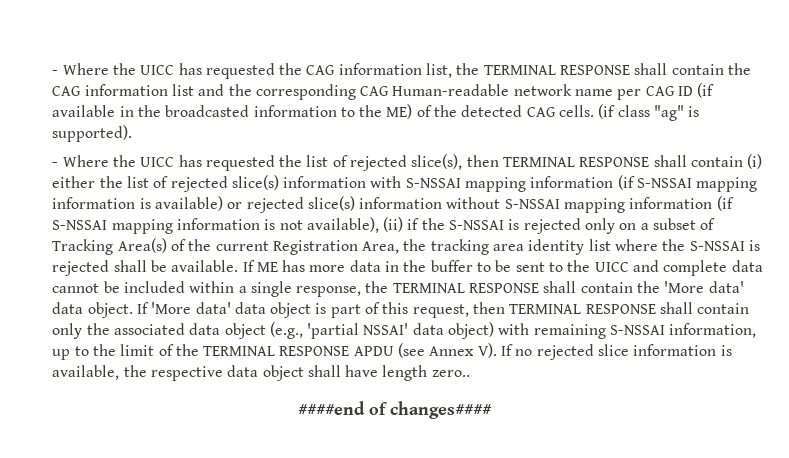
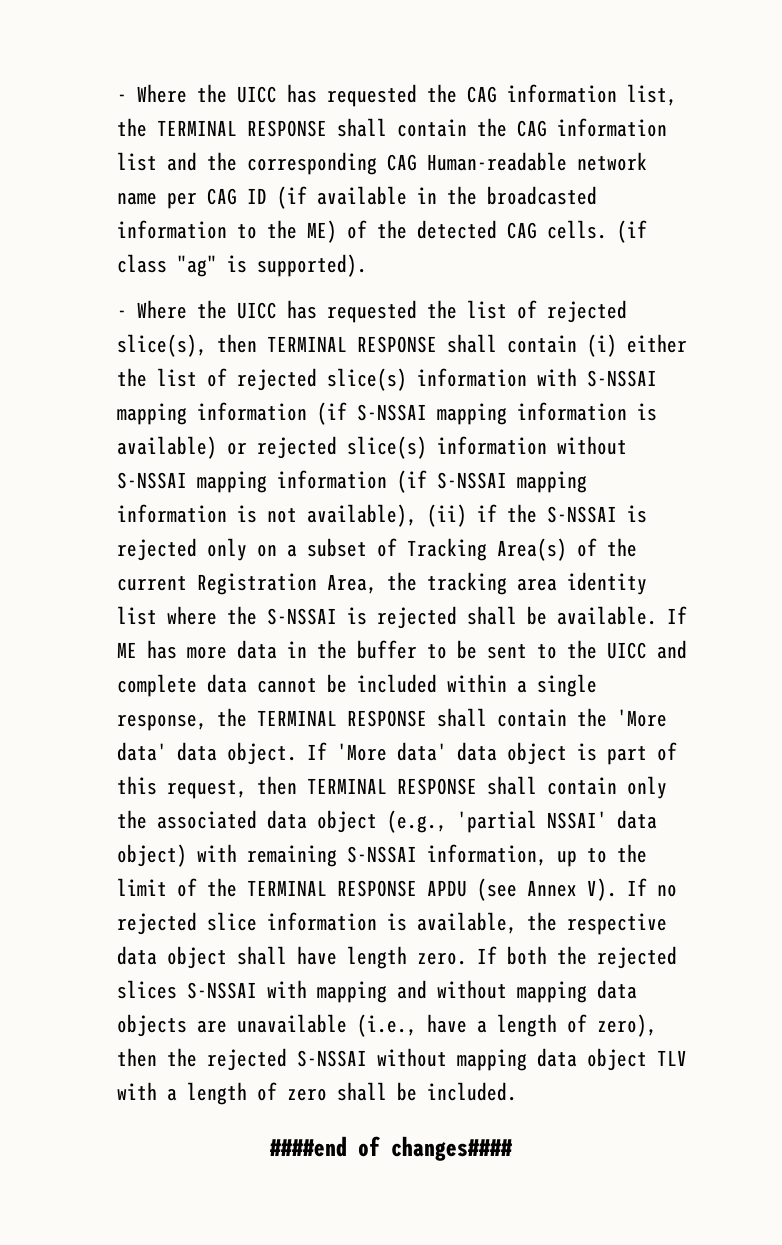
[431,370,470,377] zero.. -> [416,946,677,969] [116,980,637,1003] [116,1014,657,1037] [116,1048,687,1071] [116,1082,517,1105] zero. If both the rejected slices S-NSSAI with mapping and without mapping data objects are unavailable (i.e., have a length of zero), then the rejected S-NSSAI without mapping data object TLV with a length of zero shall be included.

